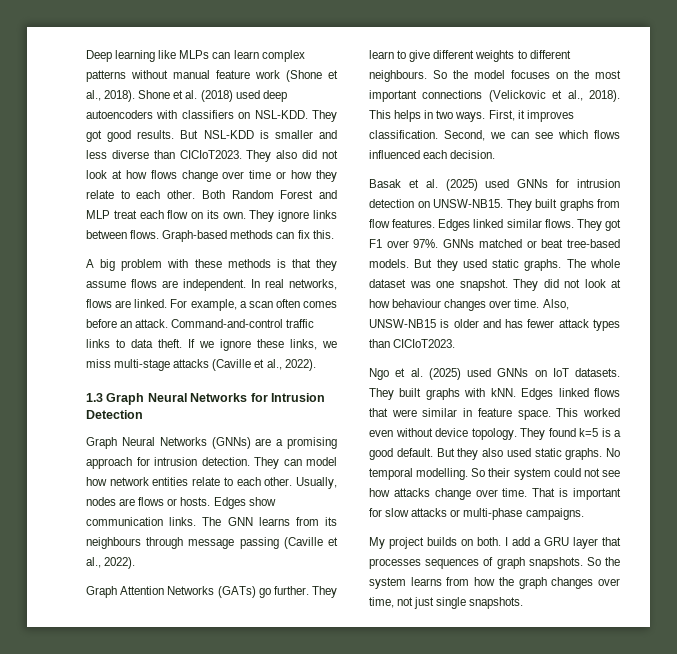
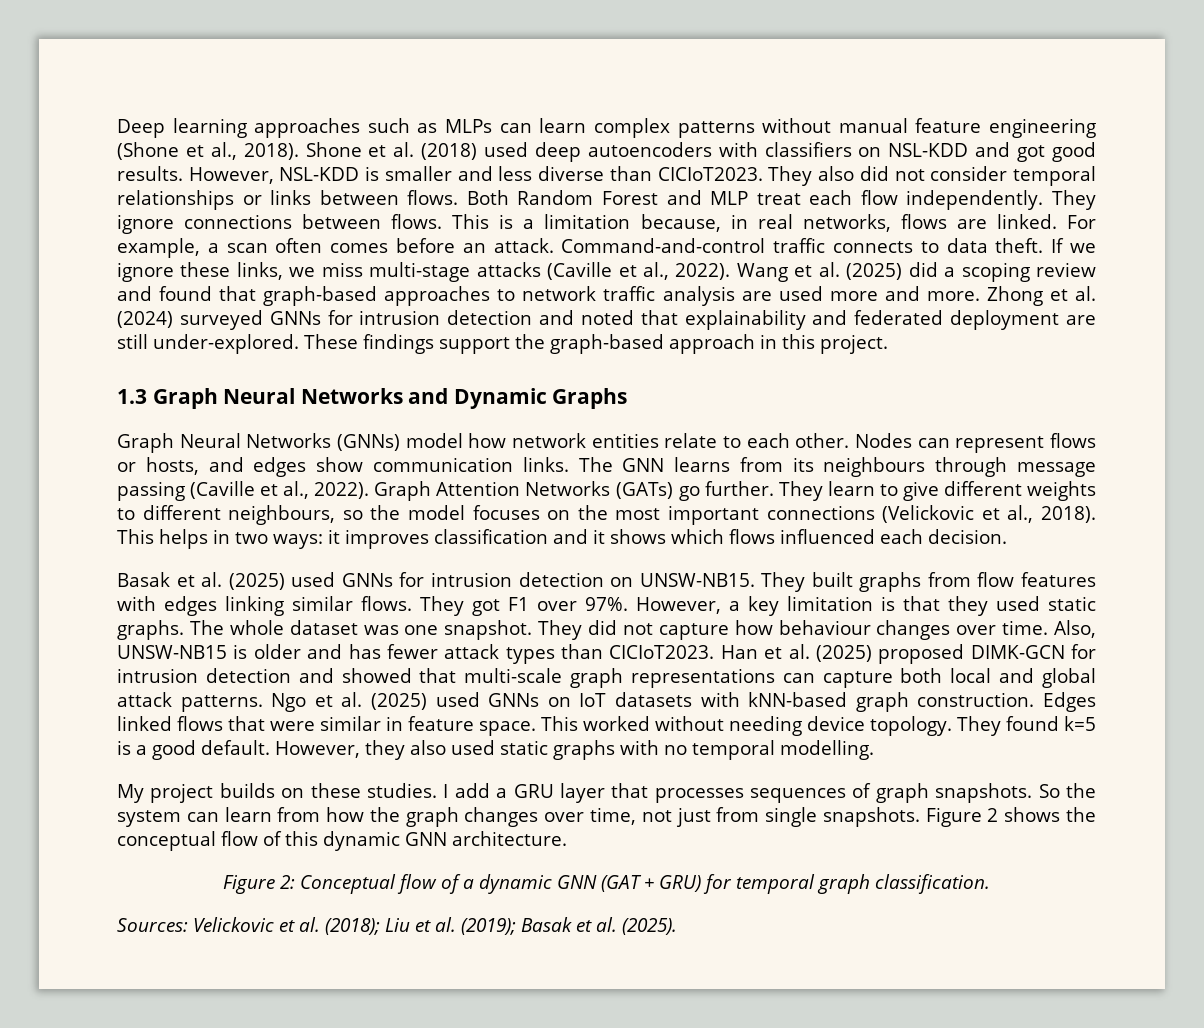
[158,50,177,59] like -> [254,118,438,138] approaches such as
[255,70,280,79] work -> [989,118,1097,138] engineering
[254,110,337,122] NSL-KDD. They -> [888,142,1011,157] NSL-KDD and
[180,130,199,139] But -> [188,167,274,184] However,
[86,170,337,182] [86,190,196,199] look at how flows change over time or how they relate to each other. -> [930,166,1097,186] [117,190,459,210] consider temporal relationships or links between flows.
[191,210,246,219] on its own. -> [906,190,1044,210] independently.
[313,210,337,219] [86,230,334,242] [86,259,337,271] [86,279,260,291] links between flows. Graph-based methods can fix this. // A big problem with these methods is that they assume flows are independent. In -> [184,214,748,232] connections between flows. This is a limitation because, in
[86,339,110,348] links -> [833,241,913,253] connects
(316, 365) none -> [736,262,1097,282] [117,286,1096,306] [117,310,1096,330] [117,334,888,354] Wang et al. (2025) did a scoping review and found that graph-based approaches to network traffic analysis are used more and more. Zhong et al. (2024) surveyed GNNs for intrusion detection and noted that explainability and federated deployment are still under-explored. These findings support the graph-based approach in this project.
[250,393,325,402] [86,410,143,419] for Intrusion Detection -> [408,388,628,409] and Dynamic Graphs
[255,437,337,449] [86,457,302,469] are a promising approach for intrusion detection. They can -> (400, 442) none
[296,477,337,489] [86,497,246,509] Usually, nodes are flows or hosts. Edges -> [854,433,1096,453] [117,457,307,477] Nodes can represent flows or hosts, and edges
(136, 563) // -> (370, 490) none
[369,70,447,82] neighbours. So -> [228,505,363,525] neighbours, so
[455,110,574,122] [369,130,553,141] ways. First, it improves classification. Second, we can see -> [273,529,666,549] ways: it improves classification and it shows
[392,219,504,231] features. Edges linked -> [1021,572,1096,587] [117,596,284,616] features with edges linking
[443,239,620,248] [369,259,433,268] GNNs matched or beat tree-based models. But -> [636,596,940,616] However, a key limitation is that
[584,279,621,288] look at -> [658,623,729,640] capture
(456, 343) // -> [720,644,1096,664] [117,668,1096,688] [117,692,263,712] Han et al. (2025) proposed DIMK-GCN for intrusion detection and showed that multi-scale graph representations can capture both local and global attack patterns.
[575,368,620,377] [369,388,516,400] datasets. They built graphs with kNN. -> [615,692,1035,712] datasets with kNN-based graph construction.
[369,428,433,437] even without -> [655,716,803,736] without needing
[436,448,455,457] But -> [275,741,360,758] However,
[565,448,620,460] graphs. No -> [553,740,687,760] graphs with no
[471,468,620,480] [369,488,621,500] [369,508,584,520] So their system could not see how attacks change over time. That is important for slow attacks or multi-phase campaigns. -> (874, 750) none
[477,537,501,546] both. -> [310,783,437,798] these studies.
[410,577,442,586] learns -> [186,807,272,822] can learn
(435, 603) none -> [716,807,760,822] from
(524, 603) none -> [925,807,1097,827] [117,831,567,851] [223,874,990,894] [117,917,677,935] Figure 2 shows the conceptual flow of this dynamic GNN architecture. // Figure 2: Conceptual flow of a dynamic GNN (GAT + GRU) for temporal graph classification. // Sources: Velickovic et al. (2018); Liu et al. (2019); Basak et al. (2025).

